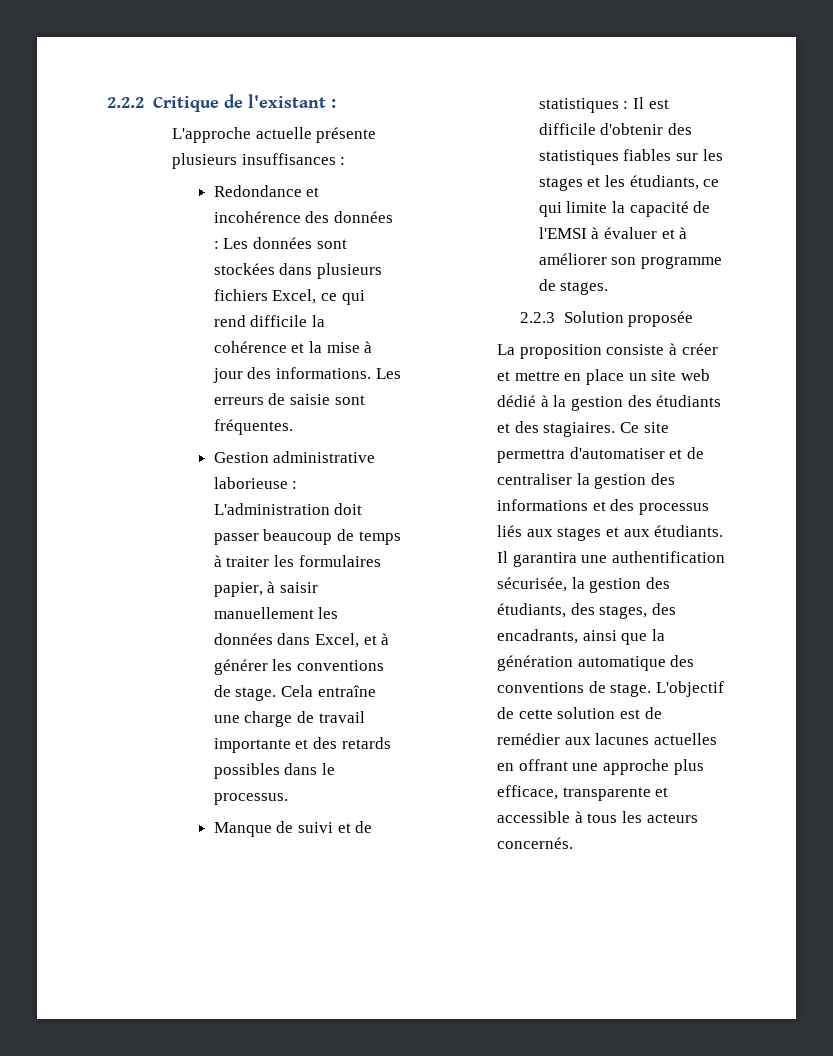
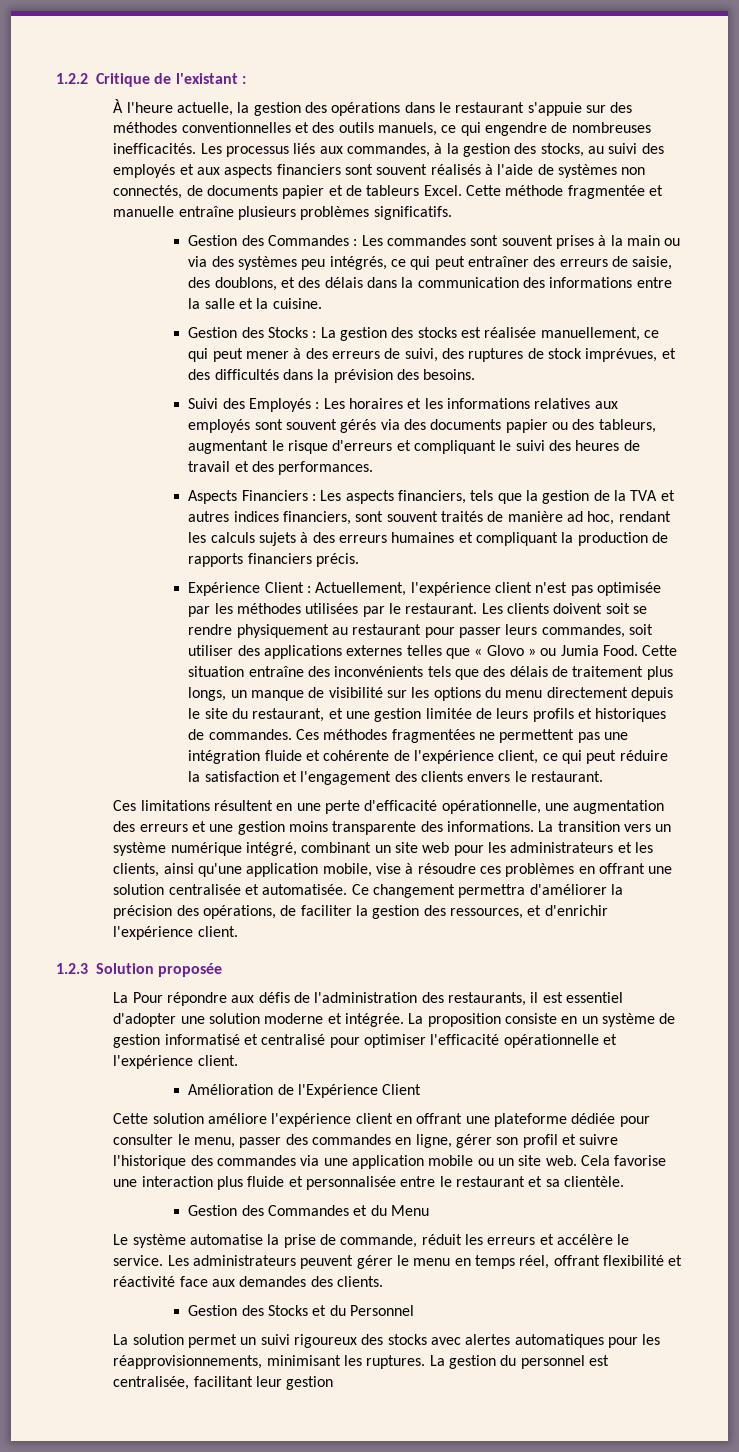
[107,97,144,108] 2.2.2 -> [56,73,88,84] 1.2.2
[172,127,377,143] [172,153,346,169] [213,185,320,197] [213,211,394,223] [213,237,347,249] [213,263,383,279] [213,289,365,305] [213,315,326,327] [213,341,373,353] [212,367,401,383] [213,393,365,405] [213,419,293,435] [213,451,376,463] [213,477,298,489] [213,503,363,515] [213,529,401,545] [213,555,381,567] [213,581,319,597] [213,607,339,619] [213,633,390,648] [213,659,385,675] [213,685,376,701] [213,711,365,727] [213,737,391,753] [213,763,336,779] [213,793,288,805] [213,821,373,837] [538,97,669,113] [538,123,693,135] [538,149,723,165] [538,175,720,191] [538,201,711,217] [538,227,688,239] [538,253,723,269] [538,279,609,295] [520,311,694,327] [497,343,718,359] [497,369,710,385] [497,395,722,411] [497,421,669,437] [497,447,704,463] [497,473,675,489] [497,499,709,515] [497,525,724,541] [497,551,725,567] [497,577,670,593] [497,603,676,619] [497,629,665,645] [497,655,695,671] [497,681,724,697] [497,707,662,719] [497,733,717,745] [497,759,704,775] [497,785,669,801] [497,811,698,823] [497,837,574,849] L'approche actuelle présente plusieurs insuffisances : // Redondance et incohérence des données : Les données sont stockées dans plusieurs fichiers Excel, ce qui rend difficile la cohérence et la mise à jour des informations. Les erreurs de saisie sont fréquentes. // Gestion administrative laborieuse : L'administration doit passer beaucoup de temps à traiter les formulaires papier, à saisir manuellement les données dans Excel, et à générer les conventions de stage. Cela entraîne une charge de travail importante et des retards possibles dans le processus. // Manque de suivi et de statistiques : Il est difficile d'obtenir des statistiques fiables sur les stages et les étudiants, ce qui limite la capacité de l'EMSI à évaluer et à améliorer son programme de stages. // 2.2.3 Solution proposée // La proposition consiste à créer et mettre en place un site web dédié à la gestion des étudiants et des stagiaires. Ce site permettra d'automatiser et de centraliser la gestion des informations et des processus liés aux stages et aux étudiants. Il garantira une authentification sécurisée, la gestion des étudiants, des stages, des encadrants, ainsi que la génération automatique des conventions de stage. L'objectif de cette solution est de remédier aux lacunes actuelles en offrant une approche plus efficace, transparente et accessible à tous les acteurs concernés. -> [113,99,633,116] [113,122,651,136] [113,143,664,157] [113,164,646,178] [113,185,663,199] [113,206,452,220] [188,235,681,249] [188,256,673,270] [188,277,672,291] [188,298,322,309] [188,327,659,341] [188,348,676,362] [188,369,476,383] [188,398,618,412] [188,419,656,433] [188,440,640,454] [188,461,374,475] [188,490,675,504] [188,511,671,525] [188,532,668,546] [188,553,360,567] [188,582,662,596] [188,603,647,617] [188,624,654,638] [188,645,678,659] [188,666,673,680] [188,687,673,701] [188,708,667,722] [188,729,629,743] [188,750,668,764] [188,771,604,785] [113,800,665,814] [113,821,672,835] [113,842,653,856] [113,863,673,877] [113,884,623,898] [113,905,608,919] [113,926,238,940] [56,963,223,977] [113,992,623,1006] [113,1013,676,1027] [113,1034,617,1048] [113,1055,238,1069] [188,1084,422,1098] [113,1113,650,1127] [113,1134,619,1148] [113,1155,667,1169] [113,1176,624,1190] [188,1205,430,1216] [113,1234,630,1248] [113,1255,683,1269] [113,1276,384,1287] [188,1305,415,1316] [113,1334,661,1348] [113,1355,609,1369] [113,1376,334,1390] À l'heure actuelle, la gestion des opérations dans le restaurant s'appuie sur des méthodes conventionnelles et des outils manuels, ce qui engendre de nombreuses inefficacités. Les processus liés aux commandes, à la gestion des stocks, au suivi des employés et aux aspects financiers sont souvent réalisés à l'aide de systèmes non connectés, de documents papier et de tableurs Excel. Cette méthode fragmentée et manuelle entraîne plusieurs problèmes significatifs. // Gestion des Commandes : Les commandes sont souvent prises à la main ou via des systèmes peu intégrés, ce qui peut entraîner des erreurs de saisie, des doublons, et des délais dans la communication des informations entre la salle et la cuisine. // Gestion des Stocks : La gestion des stocks est réalisée manuellement, ce qui peut mener à des erreurs de suivi, des ruptures de stock imprévues, et des difficultés dans la prévision des besoins. // Suivi des Employés : Les horaires et les informations relatives aux employés sont souvent gérés via des documents papier ou des tableurs, augmentant le risque d'erreurs et compliquant le suivi des heures de travail et des performances. // Aspects Financiers : Les aspects financiers, tels que la gestion de la TVA et autres indices financiers, sont souvent traités de manière ad hoc, rendant les calculs sujets à des erreurs humaines et compliquant la production de rapports financiers précis. // Expérience Client : Actuellement, l'expérience client n'est pas optimisée par les méthodes utilisées par le restaurant. Les clients doivent soit se rendre physiquement au restaurant pour passer leurs commandes, soit utiliser des applications externes telles que « Glovo » ou Jumia Food. Cette situation entraîne des inconvénients tels que des délais de traitement plus longs, un manque de visibilité sur les options du menu directement depuis le site du restaurant, et une gestion limitée de leurs profils et historiques de commandes. Ces méthodes fragmentées ne permettent pas une intégration fluide et cohérente de l'expérience client, ce qui peut réduire la satisfaction et l'engagement des clients envers le restaurant. // Ces limitations résultent en une perte d'efficacité opérationnelle, une augmentation des erreurs et une gestion moins transparente des informations. La transition vers un système numérique intégré, combinant un site web pour les administrateurs et les clients, ainsi qu'une application mobile, vise à résoudre ces problèmes en offrant une solution centralisée et automatisée. Ce changement permettra d'améliorer la précision des opérations, de faciliter la gestion des ressources, et d'enrichir l'expérience client. // 1.2.3 Solution proposée // La Pour répondre aux défis de l'administration des restaurants, il est essentiel d'adopter une solution moderne et intégrée. La proposition consiste en un système de gestion informatisé et centralisé pour optimiser l'efficacité opérationnelle et l'expérience client. // Amélioration de l'Expérience Client // Cette solution améliore l'expérience client en offrant une plateforme dédiée pour consulter le menu, passer des commandes en ligne, gérer son profil et suivre l'historique des commandes via une application mobile ou un site web. Cela favorise une interaction plus fluide et personnalisée entre le restaurant et sa clientèle. // Gestion des Commandes et du Menu // Le système automatise la prise de commande, réduit les erreurs et accélère le service. Les administrateurs peuvent gérer le menu en temps réel, offrant flexibilité et réactivité face aux demandes des clients. // Gestion des Stocks et du Personnel // La solution permet un suivi rigoureux des stocks avec alertes automatiques pour les réapprovisionnements, minimisant les ruptures. La gestion du personnel est centralisée, facilitant leur gestion

